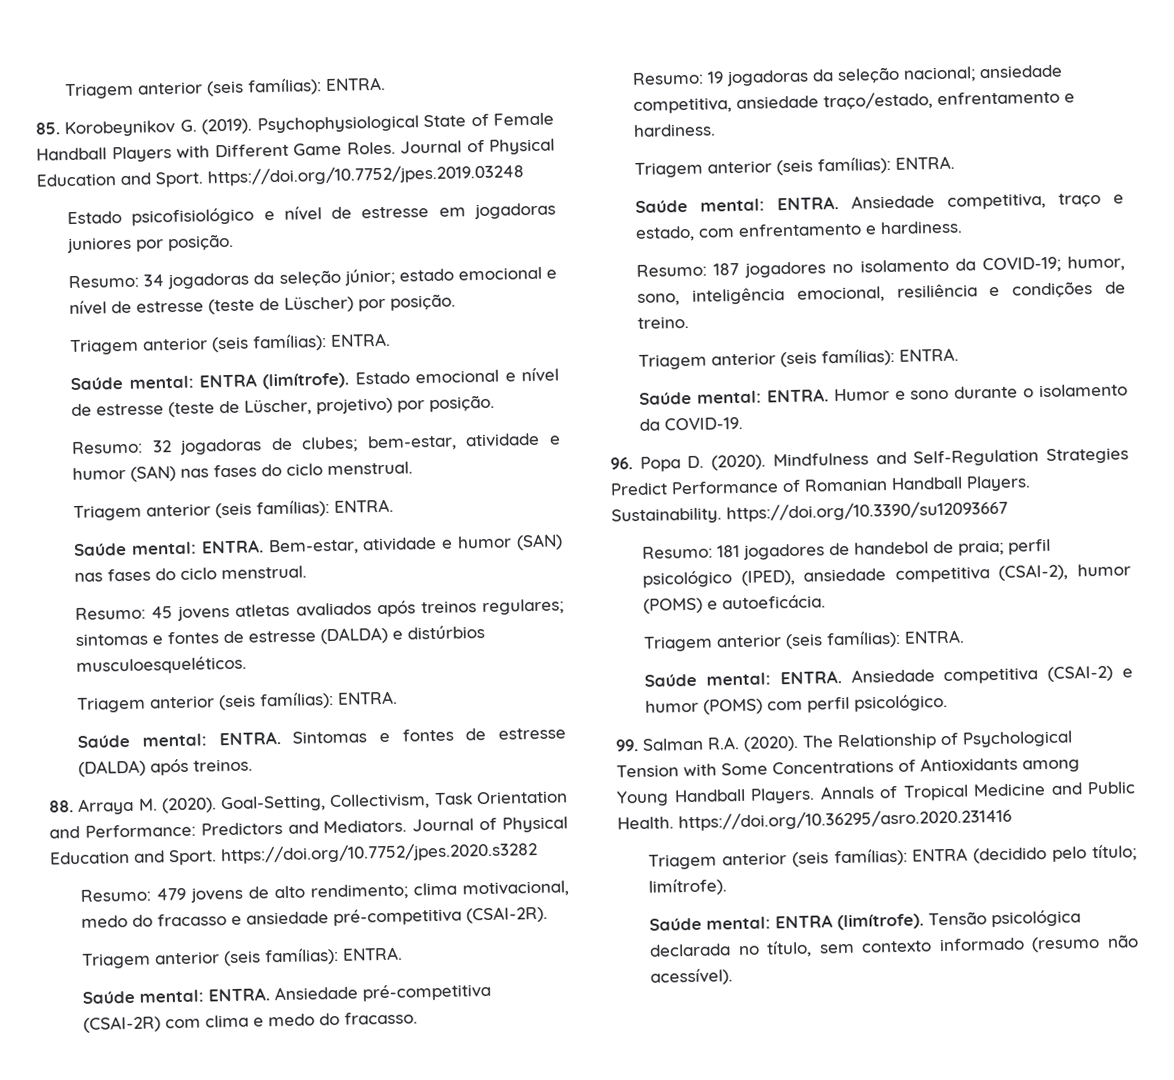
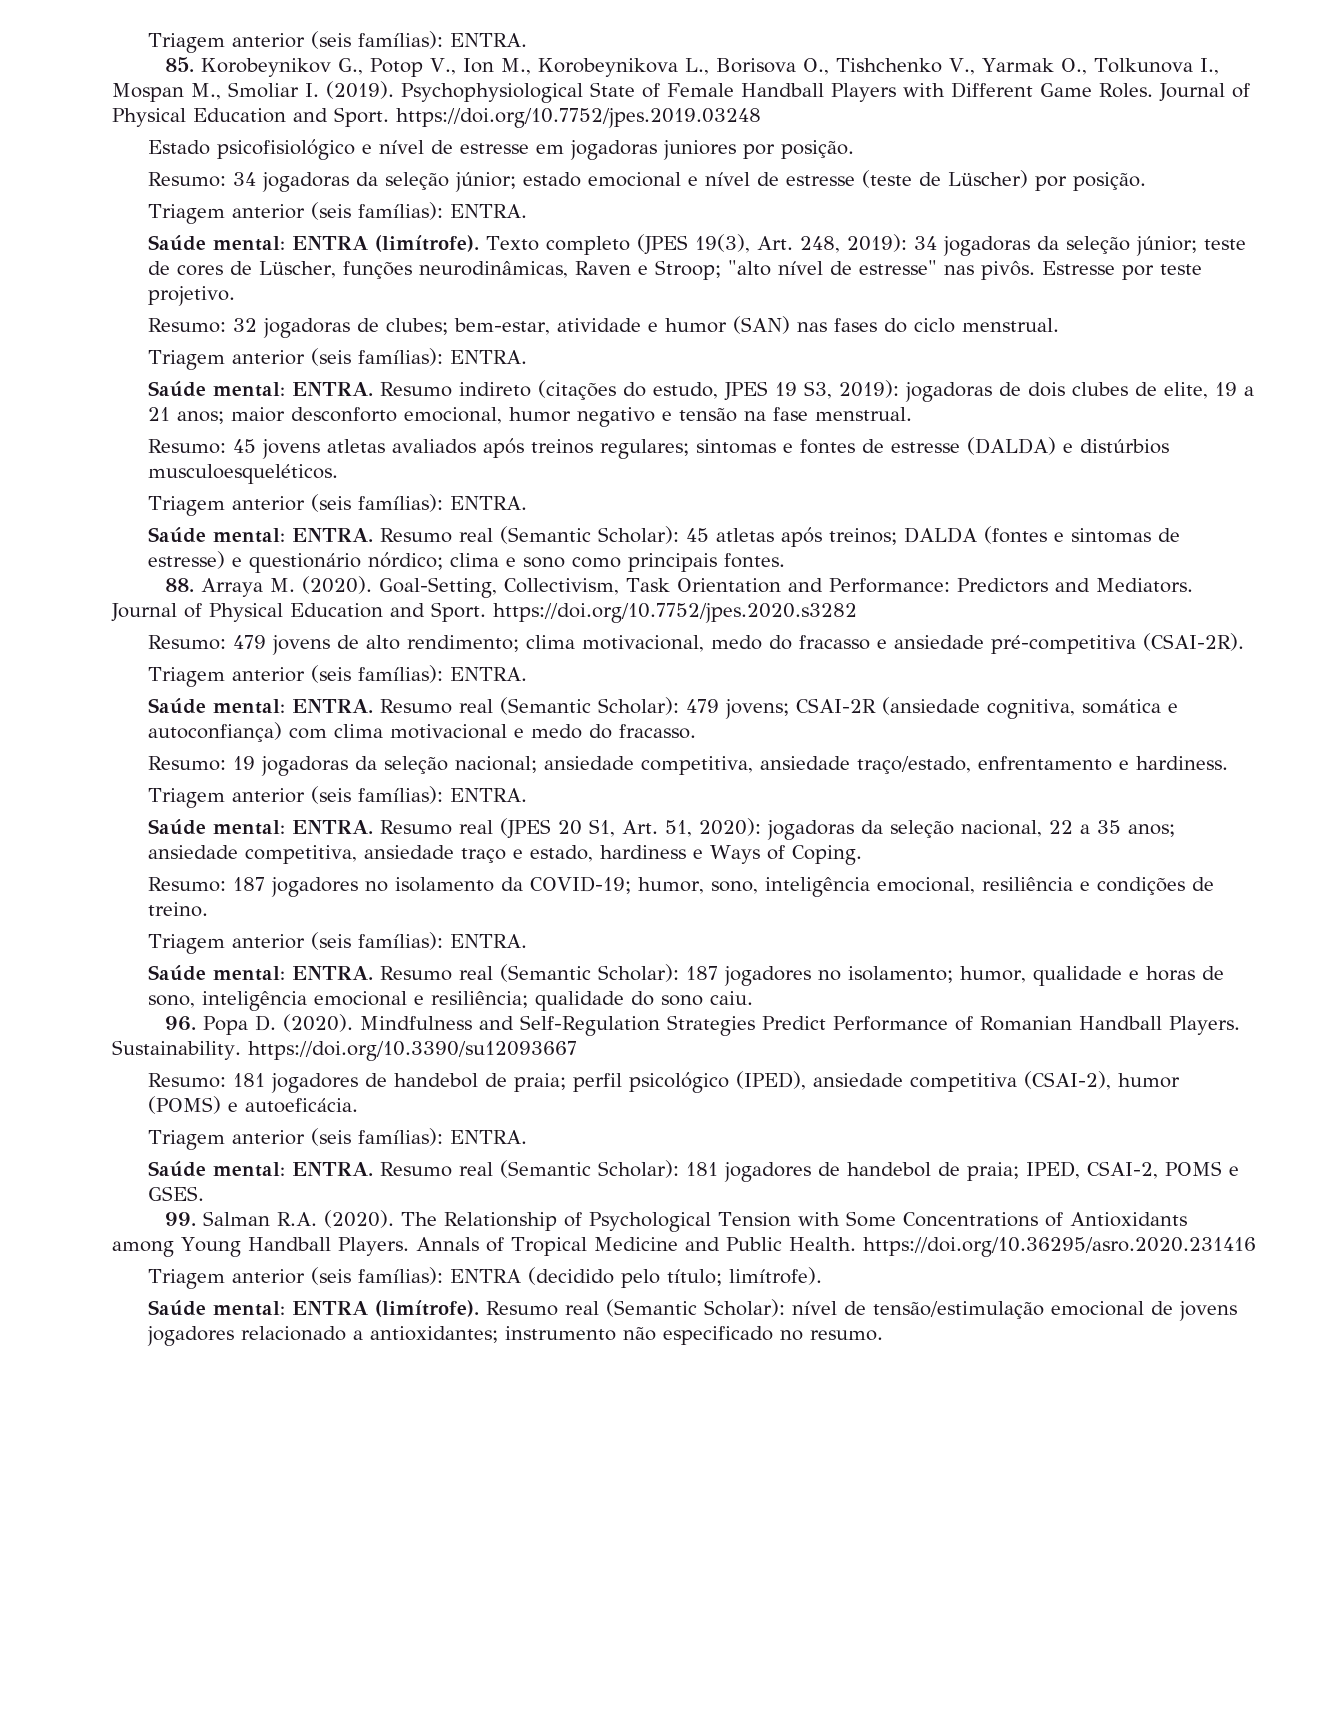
[179,119,197,132] G. -> [338,58,1220,77] [112,82,319,102] G., Potop V., Ion M., Korobeynikova L., Borisova O., Tishchenko V., Yarmak O., Tolkunova I., Mospan M., Smoliar I.
[354,367,559,385] [71,394,496,418] Estado emocional e nível de estresse (teste de Lüscher, projetivo) por posição. -> [485,234,1246,256] [147,260,1202,280] [147,286,235,306] Texto completo (JPES 19(3), Art. 248, 2019): 34 jogadoras da seleção júnior; teste de cores de Lüscher, funções neurodinâmicas, Raven e Stroop; "alto nível de estresse" nas pivôs. Estresse por teste projetivo.
[267,533,563,556] [74,567,218,583] Bem-estar, atividade e humor (SAN) nas fases do ciclo -> [379,380,1254,402] [147,407,808,427] Resumo indireto (citações do estudo, JPES 19 S3, 2019): jogadoras de dois clubes de elite, 19 a 21 anos; maior desconforto emocional, humor negativo e tensão na fase
[292,727,566,744] [78,758,254,777] Sintomas e fontes de estresse (DALDA) após treinos. -> [379,526,1180,547] [147,551,785,573] Resumo real (Semantic Scholar): 45 atletas após treinos; DALDA (fontes e sintomas de estresse) e questionário nórdico; clima e sono como principais fontes.
[274,982,492,1002] [83,1015,162,1033] Ansiedade pré-competitiva (CSAI-2R) -> [379,697,1178,719] [147,722,282,742] Resumo real (Semantic Scholar): 479 jovens; CSAI-2R (ansiedade cognitiva, somática e autoconfiança)
(250, 1021) none -> [389,724,507,739] motivacional
[851,192,1124,210] [635,220,964,242] Ansiedade competitiva, traço e estado, com enfrentamento e hardiness. -> [379,818,1175,840] [147,845,862,865] Resumo real (JPES 20 S1, Art. 51, 2020): jogadoras da seleção nacional, 22 a 35 anos; ansiedade competitiva, ansiedade traço e estado, hardiness e Ways of Coping.
[833,383,1128,402] [639,416,744,431] Humor e sono durante o isolamento da COVID-19. -> [379,964,1224,986] [147,991,753,1011] Resumo real (Semantic Scholar): 187 jogadores no isolamento; humor, qualidade e horas de sono, inteligência emocional e resiliência; qualidade do sono caiu.
[850,664,1133,685] [645,693,949,715] Ansiedade competitiva (CSAI-2) e humor (POMS) com perfil psicológico. -> [379,1160,1239,1182] [147,1186,204,1201] Resumo real (Semantic Scholar): 181 jogadores de handebol de praia; IPED, CSAI-2, POMS e GSES.
[928,909,1082,928] [649,934,1139,958] [650,968,734,986] Tensão psicológica declarada no título, sem contexto informado (resumo não acessível). -> [485,1299,1237,1321] [146,1326,883,1346] Resumo real (Semantic Scholar): nível de tensão/estimulação emocional de jovens jogadores relacionado a antioxidantes; instrumento não especificado no resumo.

